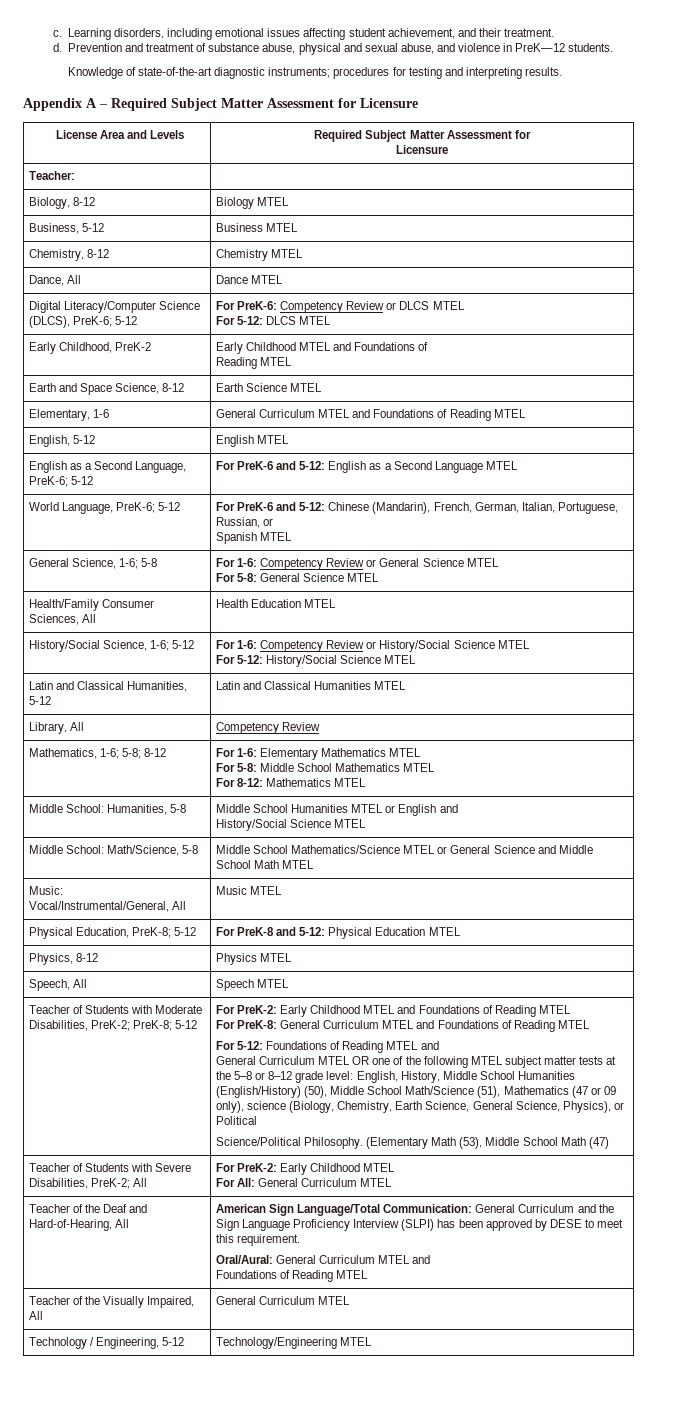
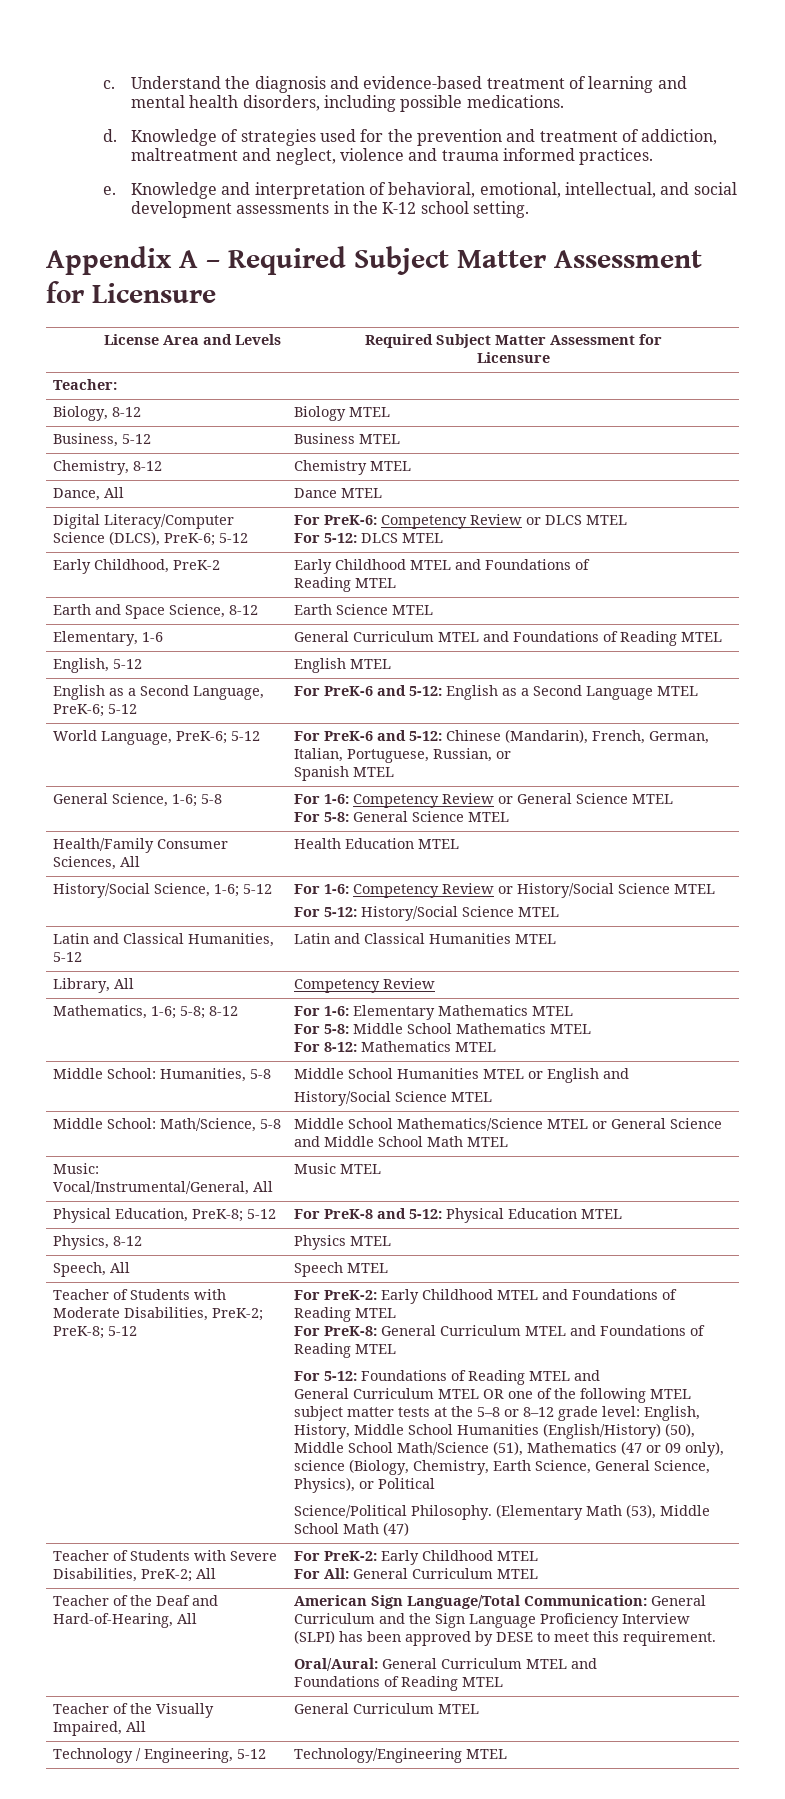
[67,28,555,40] [52,43,614,55] [67,67,563,79] Learning disorders, including emotional issues affecting student achievement, and their treatment. // d. Prevention and treatment of substance abuse, physical and sexual abuse, and violence in PreK—12 students. // Knowledge of state-of-the-art diagnostic instruments; procedures for testing and interpreting results. -> [131,76,687,93] [131,95,564,112] [102,129,718,146] [131,148,654,165] [102,182,737,199] [131,201,530,218] Understand the diagnosis and evidence-based treatment of learning and mental health disorders, including possible medications. // d. Knowledge of strategies used for the prevention and treatment of addiction, maltreatment and neglect, violence and trauma informed practices. // e. Knowledge and interpretation of behavioral, emotional, intellectual, and social development assessments in the K-12 school setting.

